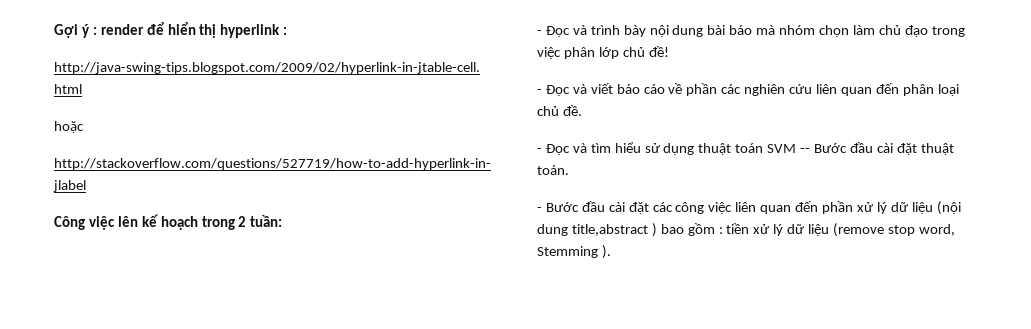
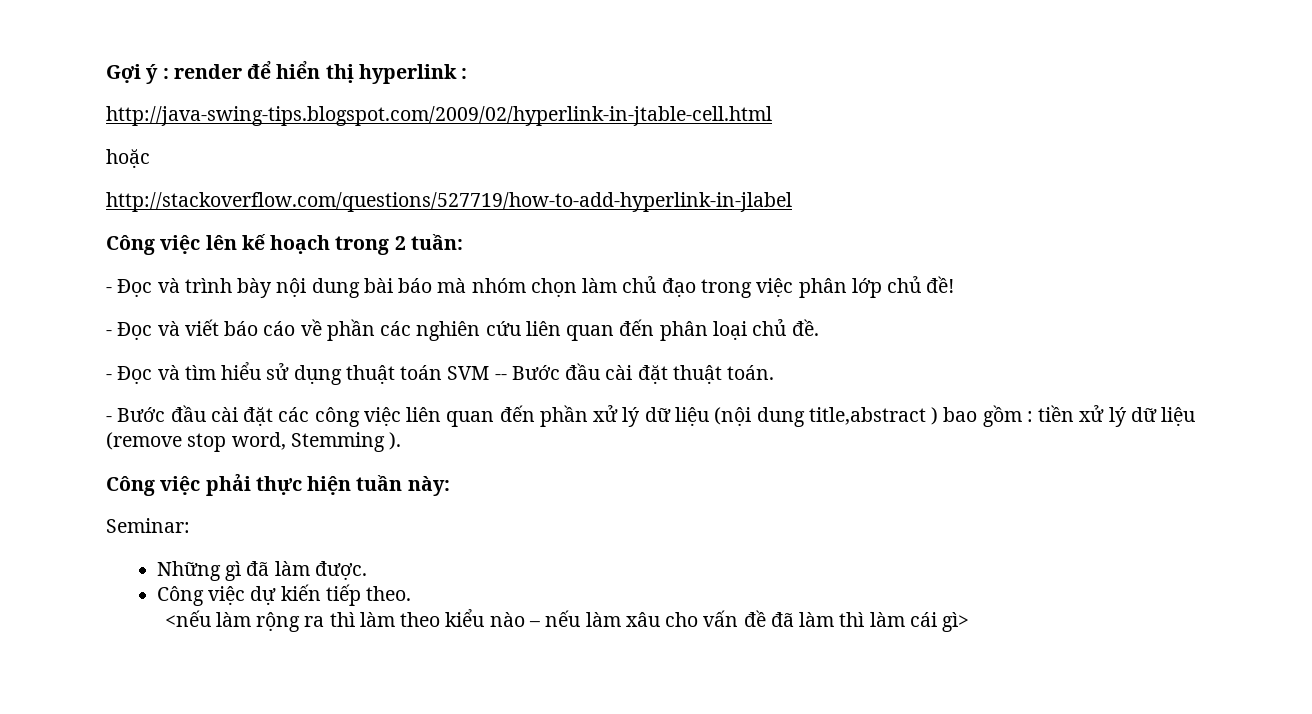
(611, 252) none -> [106,473,450,496] [106,518,190,533] [156,561,367,581] [156,584,412,606] [164,609,970,632] // Công việc phải thực hiện tuần này: // Seminar: // Những gì đã làm được. // Công việc dự kiến tiếp theo. // <nếu làm rộng ra thì làm theo kiểu nào – nếu làm xâu cho vấn đề đã làm thì làm cái gì>

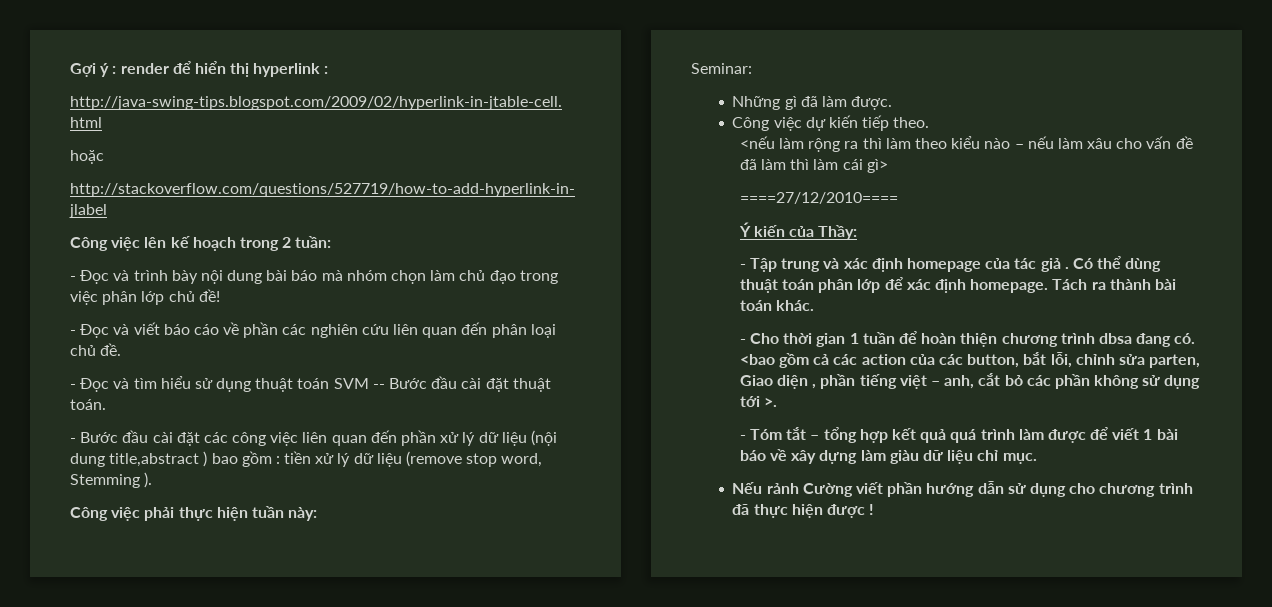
(970, 622) none -> [739,192,898,204] [738,222,858,240] [739,256,1162,272] [739,277,1176,293] [739,300,815,311] [739,331,1196,347] [739,352,1201,368] [739,373,1201,389] [739,396,778,407] [739,427,1178,443] [739,449,1037,464] [732,481,1193,497] [732,504,875,518] // ====27/12/2010==== // Ý kiến của Thầy: // - Tập trung và xác định homepage của tác giả . Có thể dùng thuật toán phân lớp để xác định homepage. Tách ra thành bài toán khác. // - Cho thời gian 1 tuần để hoàn thiện chương trình dbsa đang có. <bao gồm cả các action của các button, bắt lỗi, chỉnh sửa parten, Giao diện , phần tiếng việt – anh, cắt bỏ các phần không sử dụng tới >. // - Tóm tắt – tổng hợp kết quả quá trình làm được để viết 1 bài báo về xây dựng làm giàu dữ liệu chỉ mục. // Nếu rảnh Cường viết phần hướng dẫn sử dụng cho chương trình đã thực hiện được !

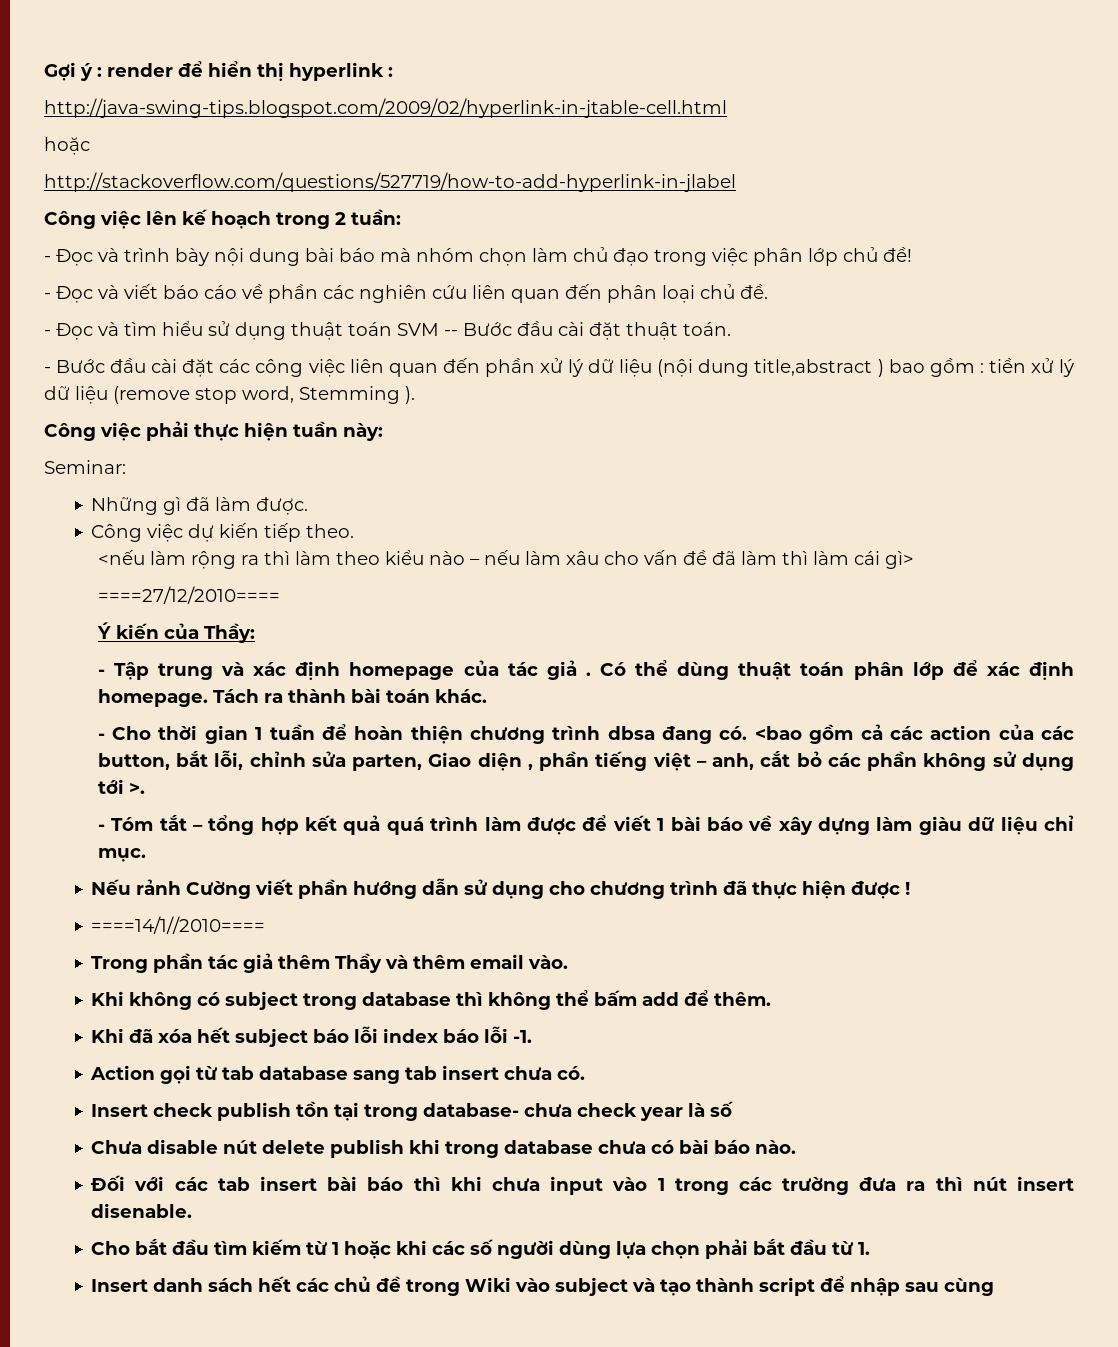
(875, 509) none -> [91,916,266,934] [91,953,569,973] [91,990,772,1010] [91,1026,533,1047] [90,1065,586,1084] [91,1101,735,1121] [91,1139,797,1158] [91,1175,1075,1195] [91,1203,193,1218] [91,1239,871,1259] [91,1276,995,1296] // ====14/1//2010==== // Trong phần tác giả thêm Thầy và thêm email vào. // Khi không có subject trong database thì không thể bấm add để thêm. // Khi đã xóa hết subject báo lỗi index báo lỗi -1. // Action gọi từ tab database sang tab insert chưa có. // Insert check publish tồn tại trong database- chưa check year là số // Chưa disable nút delete publish khi trong database chưa có bài báo nào. // Đối với các tab insert bài báo thì khi chưa input vào 1 trong các trường đưa ra thì nút insert disenable. // Cho bắt đầu tìm kiếm từ 1 hoặc khi các số người dùng lựa chọn phải bắt đầu từ 1. // Insert danh sách hết các chủ đề trong Wiki vào subject và tạo thành script để nhập sau cùng

